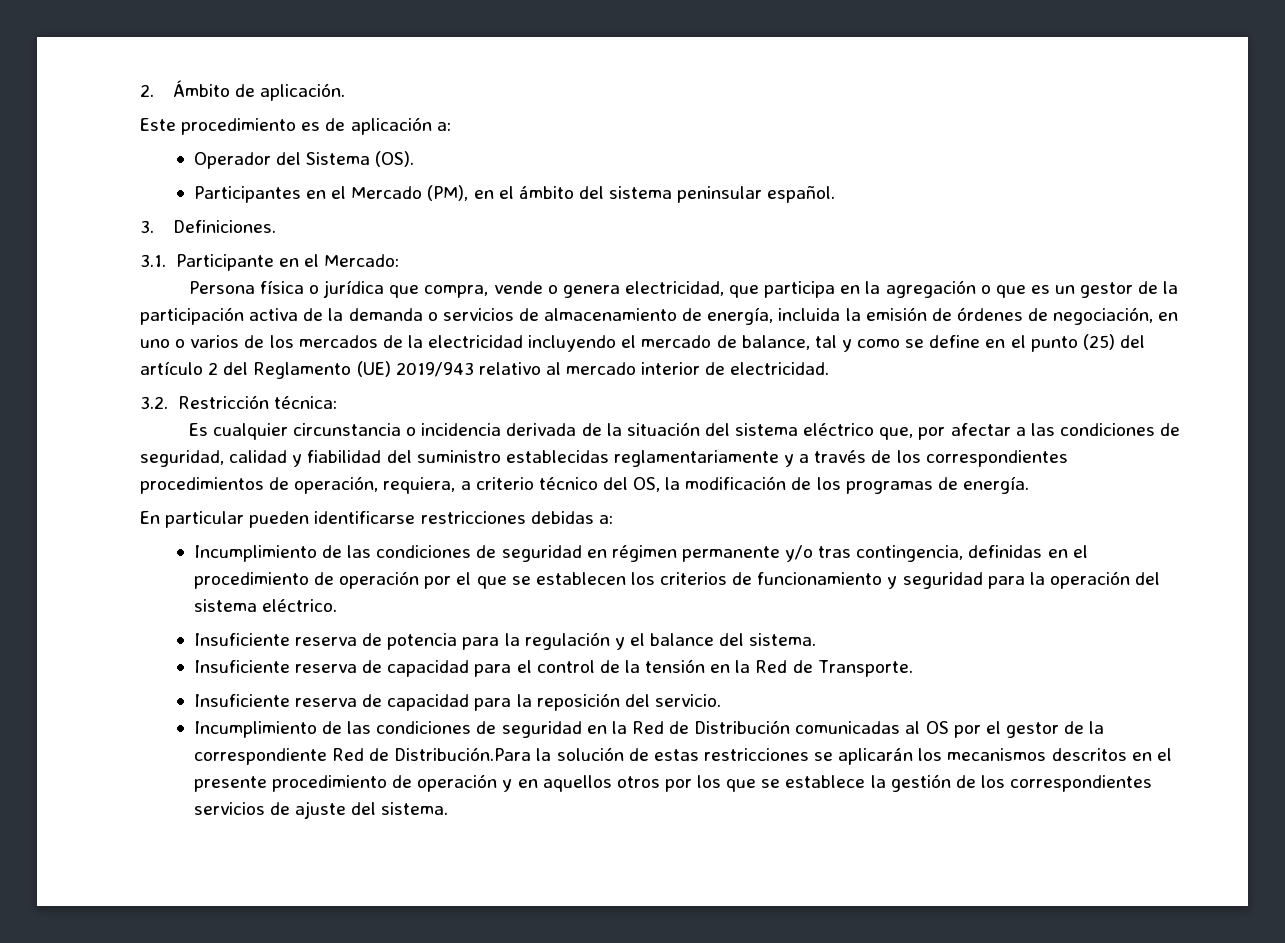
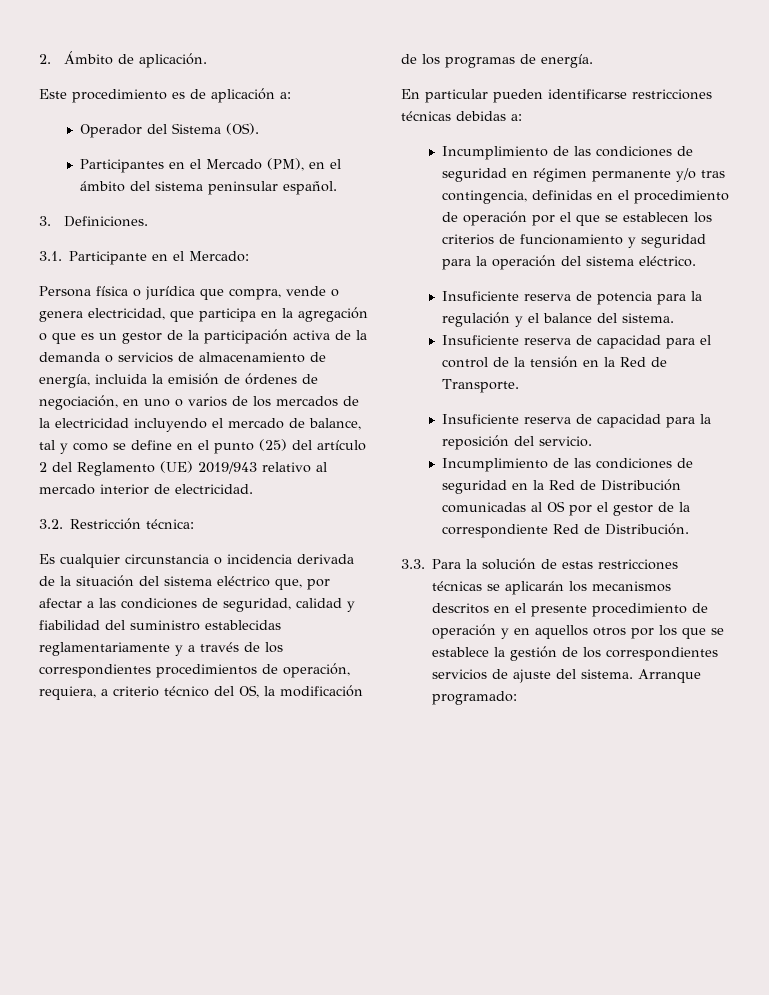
(526, 517) none -> [401,111,451,121] técnicas
[394,747,532,761] Distribución.Para -> [605,523,690,535] [401,559,462,569] Distribución. // 3.3. Para
(809, 754) none -> [432,581,483,591] técnicas
(449, 808) none -> [638,669,702,683] [432,691,518,705] Arranque programado:

